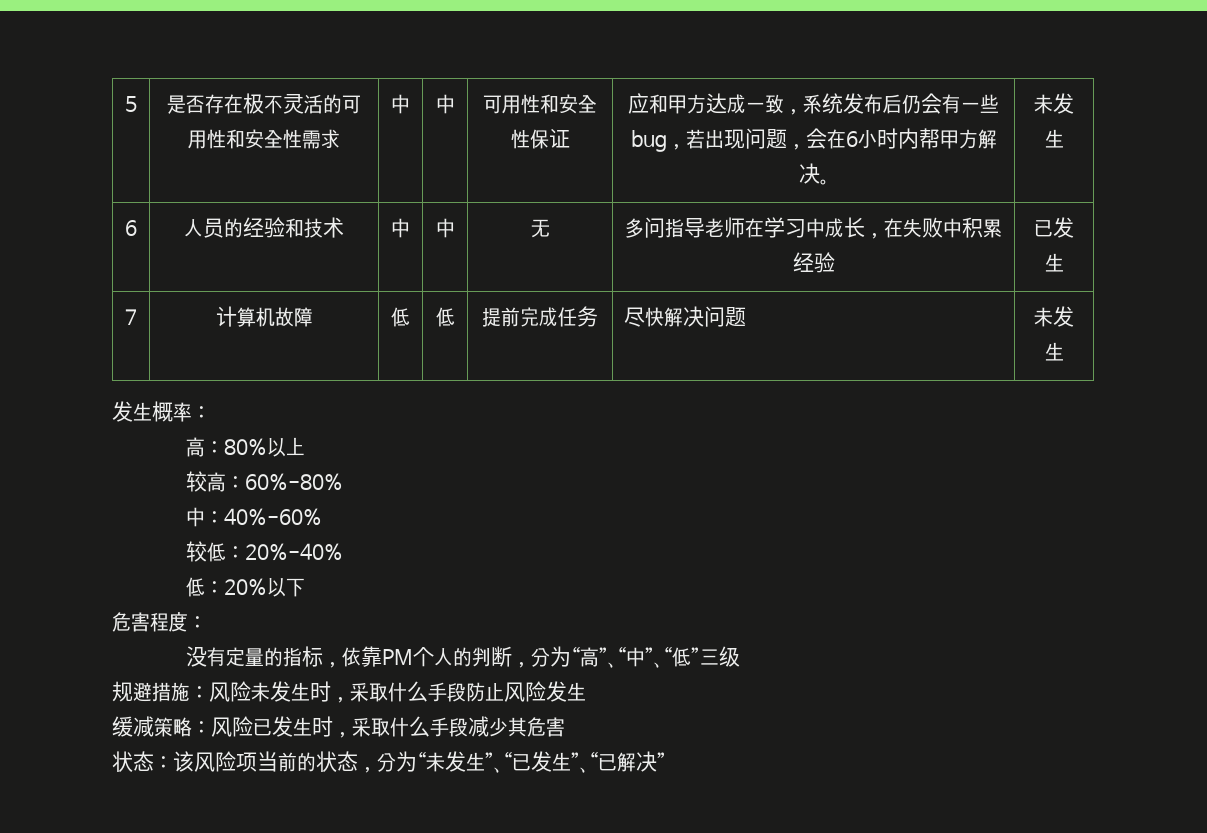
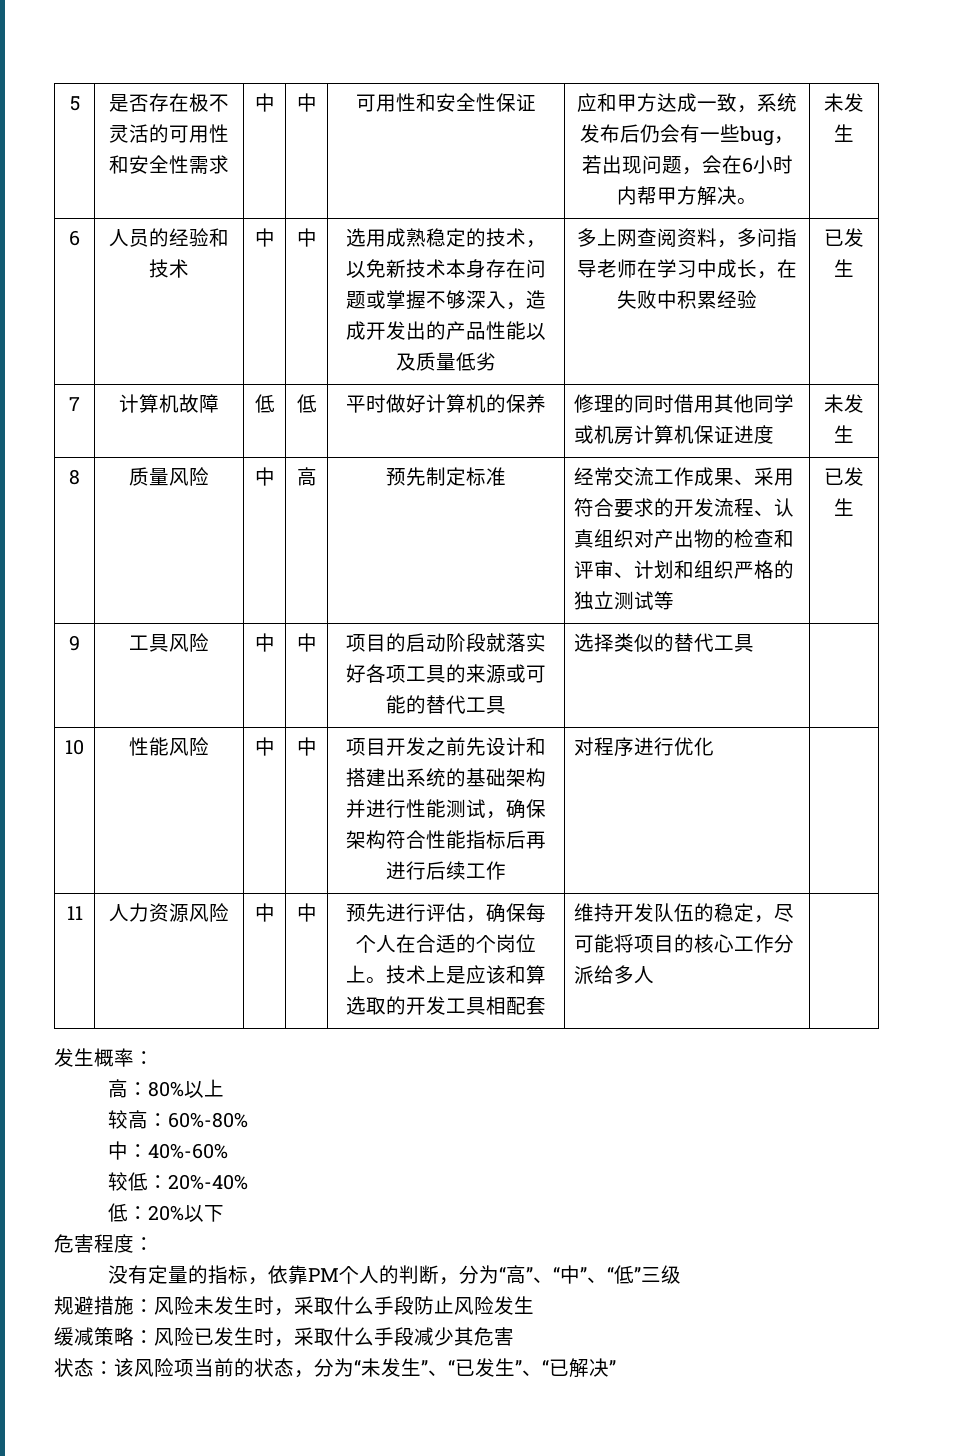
[530,219,550,238] 无 | -> [345,228,546,248] [345,259,546,278] [345,290,546,310] [345,321,546,340] [395,352,496,371] [577,228,737,248] 选用成熟稳定的技术，以免新技术本身存在问题或掌握不够深入，造成开发出的产品性能以及质量低劣 | 多上网查阅资料，
[482,306,598,327] [624,306,747,327] [1034,306,1074,327] [1044,342,1064,361] 提前完成任务 | 尽快解决问题 | 未发生 -> [345,394,546,413] [574,394,795,413] [574,425,775,445] [824,394,864,413] [834,425,854,443] [69,469,80,485] [129,467,209,486] [254,467,275,486] [296,467,317,486] [385,467,506,486] [574,467,795,486] [574,498,795,518] [574,529,795,548] [574,560,795,579] [574,591,675,610] [824,467,864,486] [834,498,854,516] [69,635,80,651] [129,633,209,652] [254,633,275,652] [296,633,317,652] [345,633,546,652] [345,664,546,684] [385,695,506,714] [574,633,755,652] [65,739,84,755] [129,737,209,756] [254,737,275,756] [296,737,317,756] [345,737,546,756] [345,768,546,787] [345,799,546,819] [345,830,546,849] [385,861,506,880] [574,737,715,757] [66,906,83,920] [109,903,229,923] [254,903,275,922] [296,903,317,922] [345,903,546,923] [355,934,536,953] [345,965,546,984] [345,996,546,1015] [574,903,795,923] [574,934,795,953] [574,965,655,984] 平时做好计算机的保养 | 修理的同时借用其他同学或机房计算机保证进度 | 未发生 // 8 | 质量风险 | 中 | 高 | 预先制定标准 | 经常交流工作成果、采用符合要求的开发流程、认真组织对产出物的检查和评审、计划和组织严格的独立测试等 | 已发生 // 9 | 工具风险 | 中 | 中 | 项目的启动阶段就落实好各项工具的来源或可能的替代工具 | 选择类似的替代工具 | // 10 | 性能风险 | 中 | 中 | 项目开发之前先设计和搭建出系统的基础架构并进行性能测试，确保架构符合性能指标后再进行后续工作 | 对程序进行优化 | // 11 | 人力资源风险 | 中 | 中 | 预先进行评估，确保每个人在合适的个岗位上。技术上是应该和算选取的开发工具相配套 | 维持开发队伍的稳定，尽可能将项目的核心工作分派给多人 |

